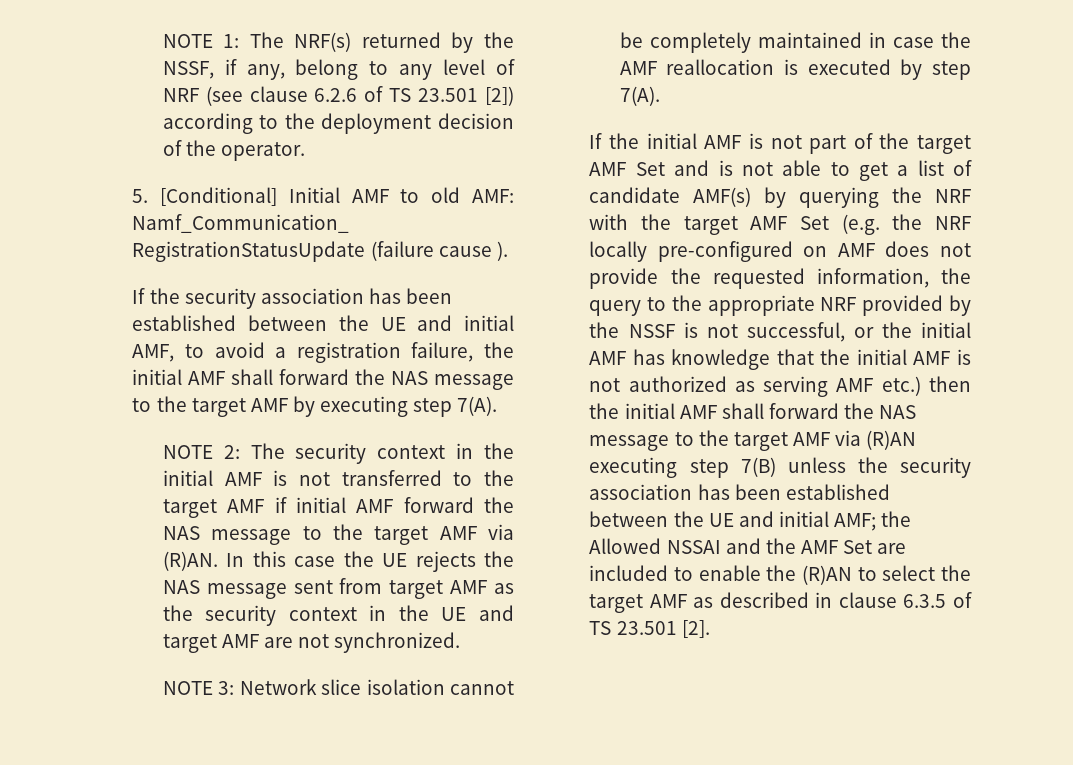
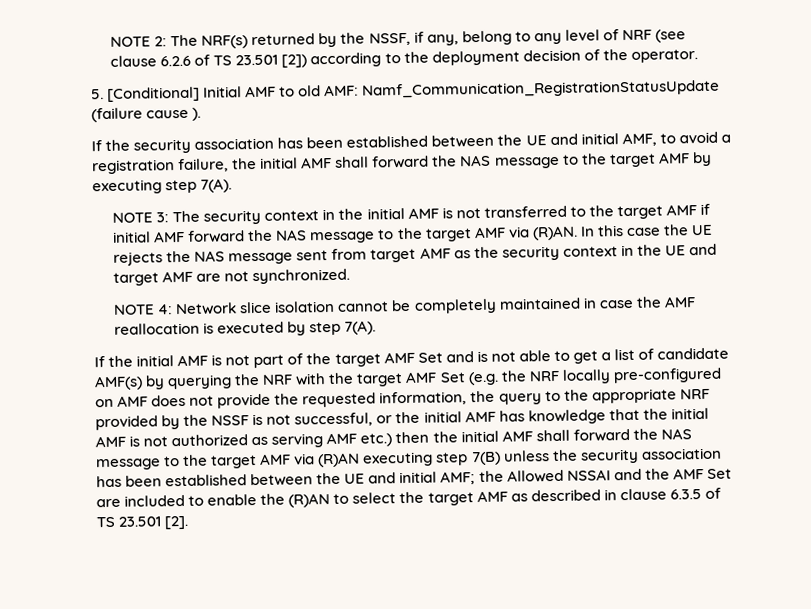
[162,34,240,48] NOTE 1: -> [110,36,168,47] NOTE 2:
[223,445,240,459] 2: -> [156,212,170,223] 3:
[218,681,235,695] 3: -> [157,304,174,315] 4:

